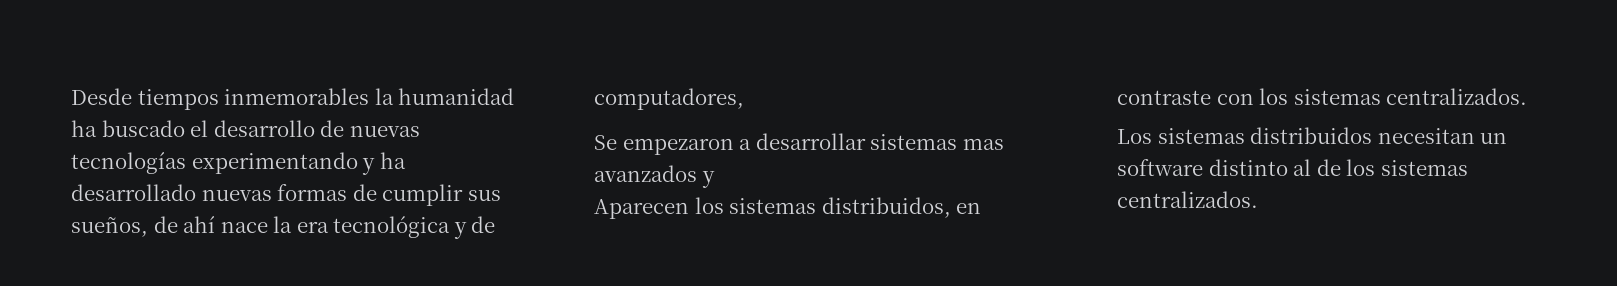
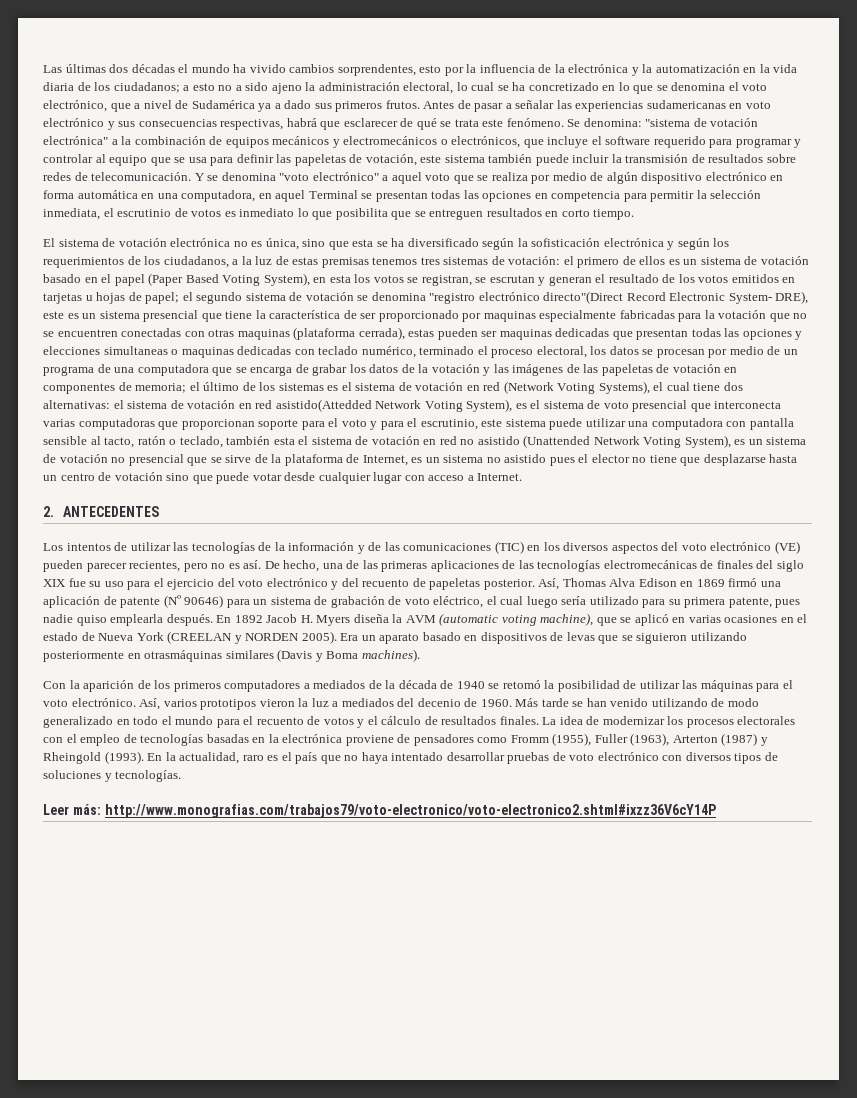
[71,88,515,110] [71,120,420,137] [71,152,406,175] [71,184,501,206] [71,216,496,239] [594,88,745,110] [594,133,1004,155] [594,165,715,188] [594,197,982,219] [1117,88,1528,105] [1117,127,1508,144] [1117,159,1468,176] [1117,191,1259,208] Desde tiempos inmemorables la humanidad ha buscado el desarrollo de nuevas tecnologías experimentando y ha desarrollado nuevas formas de cumplir sus sueños, de ahí nace la era tecnológica y de computadores, // Se empezaron a desarrollar sistemas mas avanzados y // Aparecen los sistemas distribuidos, en contraste con los sistemas centralizados. // Los sistemas distribuidos necesitan un software distinto al de los sistemas centralizados. -> [43,64,798,76] [43,82,768,94] [43,100,771,112] [43,118,759,130] [43,136,802,148] [43,154,796,166] [43,172,784,184] [43,190,762,202] [43,208,635,220] [43,238,730,250] [43,256,809,268] [43,273,796,286] [43,291,809,304] [43,310,808,322] [43,327,803,340] [43,346,798,358] [43,364,738,376] [43,381,743,394] [43,399,782,412] [43,418,794,430] [43,435,807,448] [43,454,798,466] [43,472,523,484] [43,506,160,517] [43,541,800,554] [43,560,804,572] [43,578,781,590] [43,595,801,608] [43,613,808,626] [43,631,747,644] [43,649,420,662] [43,680,793,692] [43,698,759,710] [43,716,796,728] [43,733,768,746] [43,751,778,764] [43,770,182,782] [43,804,716,818] Las últimas dos décadas el mundo ha vivido cambios sorprendentes, esto por la influencia de la electrónica y la automatización en la vida diaria de los ciudadanos; a esto no a sido ajeno la administración electoral, lo cual se ha concretizado en lo que se denomina el voto electrónico, que a nivel de Sudamérica ya a dado sus primeros frutos. Antes de pasar a señalar las experiencias sudamericanas en voto electrónico y sus consecuencias respectivas, habrá que esclarecer de qué se trata este fenómeno. Se denomina: "sistema de votación electrónica" a la combinación de equipos mecánicos y electromecánicos o electrónicos, que incluye el software requerido para programar y controlar al equipo que se usa para definir las papeletas de votación, este sistema también puede incluir la transmisión de resultados sobre redes de telecomunicación. Y se denomina "voto electrónico" a aquel voto que se realiza por medio de algún dispositivo electrónico en forma automática en una computadora, en aquel Terminal se presentan todas las opciones en competencia para permitir la selección inmediata, el escrutinio de votos es inmediato lo que posibilita que se entreguen resultados en corto tiempo. // El sistema de votación electrónica no es única, sino que esta se ha diversificado según la sofisticación electrónica y según los requerimientos de los ciudadanos, a la luz de estas premisas tenemos tres sistemas de votación: el primero de ellos es un sistema de votación basado en el papel (Paper Based Voting System), en esta los votos se registran, se escrutan y generan el resultado de los votos emitidos en tarjetas u hojas de papel; el segundo sistema de votación se denomina "registro electrónico directo"(Direct Record Electronic System- DRE), este es un sistema presencial que tiene la característica de ser proporcionado por maquinas especialmente fabricadas para la votación que no se encuentren conectadas con otras maquinas (plataforma cerrada), estas pueden ser maquinas dedicadas que presentan todas las opciones y elecciones simultaneas o maquinas dedicadas con teclado numérico, terminado el proceso electoral, los datos se procesan por medio de un programa de una computadora que se encarga de grabar los datos de la votación y las imágenes de las papeletas de votación en componentes de memoria; el último de los sistemas es el sistema de votación en red (Network Voting Systems), el cual tiene dos alternativas: el sistema de votación en red asistido(Attedded Network Voting System), es el sistema de voto presencial que interconecta varias computadoras que proporcionan soporte para el voto y para el escrutinio, este sistema puede utilizar una computadora con pantalla sensible al tacto, ratón o teclado, también esta el sistema de votación en red no asistido (Unattended Network Voting System), es un sistema de votación no presencial que se sirve de la plataforma de Internet, es un sistema no asistido pues el elector no tiene que desplazarse hasta un centro de votación sino que puede votar desde cualquier lugar con acceso a Internet. // 2. ANTECEDENTES // Los intentos de utilizar las tecnologías de la información y de las comunicaciones (TIC) en los diversos aspectos del voto electrónico (VE) pueden parecer recientes, pero no es así. De hecho, una de las primeras aplicaciones de las tecnologías electromecánicas de finales del siglo XIX fue su uso para el ejercicio del voto electrónico y del recuento de papeletas posterior. Así, Thomas Alva Edison en 1869 firmó una aplicación de patente (Nº 90646) para un sistema de grabación de voto eléctrico, el cual luego sería utilizado para su primera patente, pues nadie quiso emplearla después. En 1892 Jacob H. Myers diseña la AVM (automatic voting machine), que se aplicó en varias ocasiones en el estado de Nueva York (CREELAN y NORDEN 2005). Era un aparato basado en dispositivos de levas que se siguieron utilizando posteriormente en otrasmáquinas similares (Davis y Boma machines). // Con la aparición de los primeros computadores a mediados de la década de 1940 se retomó la posibilidad de utilizar las máquinas para el voto electrónico. Así, varios prototipos vieron la luz a mediados del decenio de 1960. Más tarde se han venido utilizando de modo generalizado en todo el mundo para el recuento de votos y el cálculo de resultados finales. La idea de modernizar los procesos electorales con el empleo de tecnologías basadas en la electrónica proviene de pensadores como Fromm (1955), Fuller (1963), Arterton (1987) y Rheingold (1993). En la actualidad, raro es el país que no haya intentado desarrollar pruebas de voto electrónico con diversos tipos de soluciones y tecnologías. // Leer más: http://www.monografias.com/trabajos79/voto-electronico/voto-electronico2.shtml#ixzz36V6cY14P

